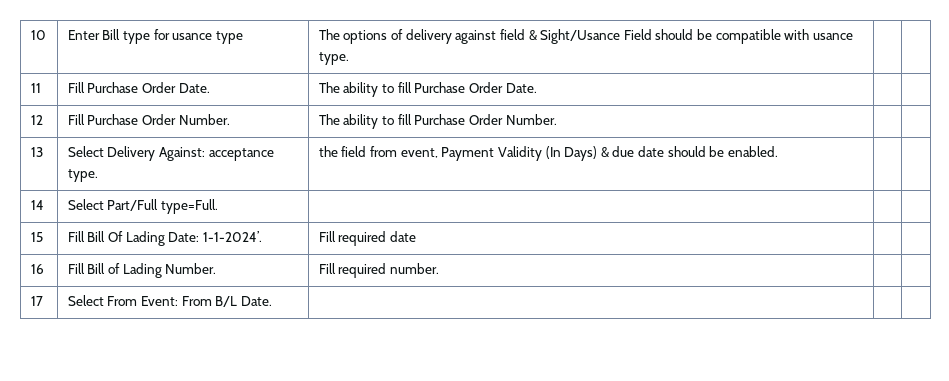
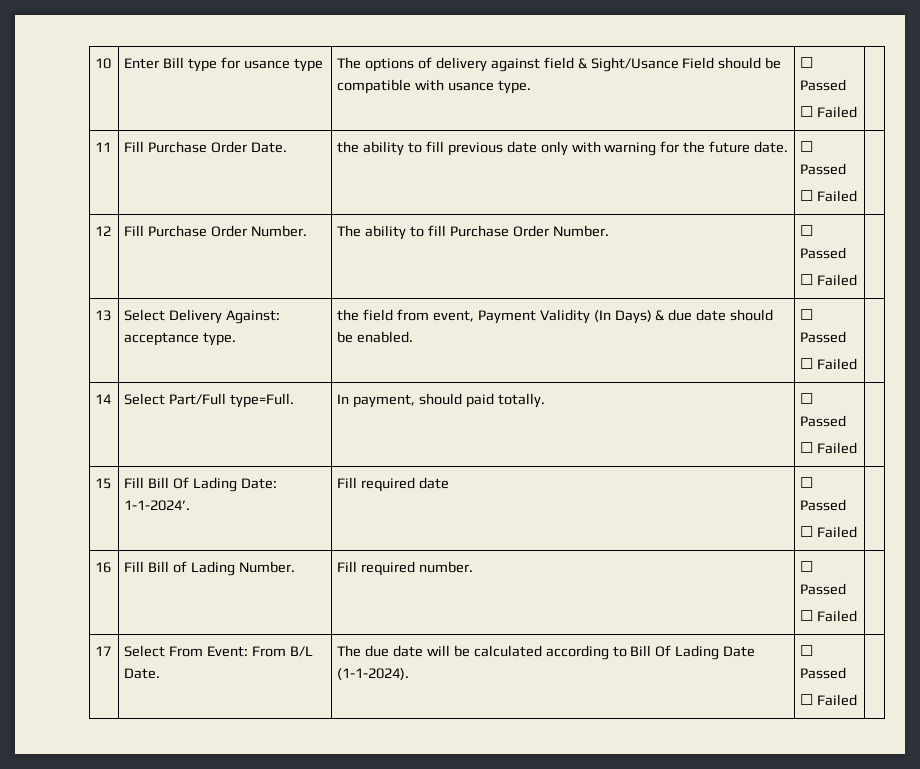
(349, 58) none -> [800,57,814,68] [800,79,847,91] [800,106,858,118] ☐ Passed // ☐ Failed
[318,82,537,97] The ability to fill Purchase Order Date. | -> [337,141,789,156] [800,141,814,152] [800,163,847,175] [800,190,858,202] the ability to fill previous date only with warning for the future date. | ☐ Passed // ☐ Failed
(557, 119) none -> [800,225,814,236] [800,247,847,259] [800,274,858,286] ☐ Passed // ☐ Failed
(779, 151) none -> [800,309,814,320] [800,331,847,343] [800,358,858,370] ☐ Passed // ☐ Failed
(218, 206) | -> [337,393,545,408] [800,393,814,404] [800,415,847,427] [800,442,858,454] In payment, should paid totally. | ☐ Passed // ☐ Failed
(416, 236) none -> [800,477,814,488] [800,499,847,511] [800,526,858,538] ☐ Passed // ☐ Failed
(439, 268) none -> [800,561,814,572] [800,583,847,595] [800,610,858,622] ☐ Passed // ☐ Failed
(272, 301) | -> [337,645,756,660] [337,668,410,680] [800,645,814,656] [800,667,847,679] [800,694,858,706] The due date will be calculated according to Bill Of Lading Date (1-1-2024). | ☐ Passed // ☐ Failed

